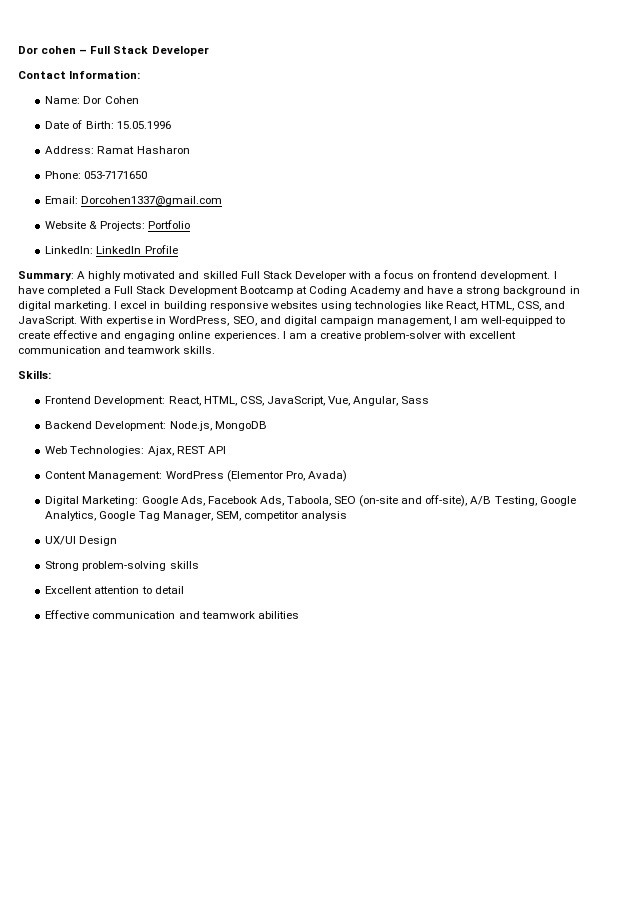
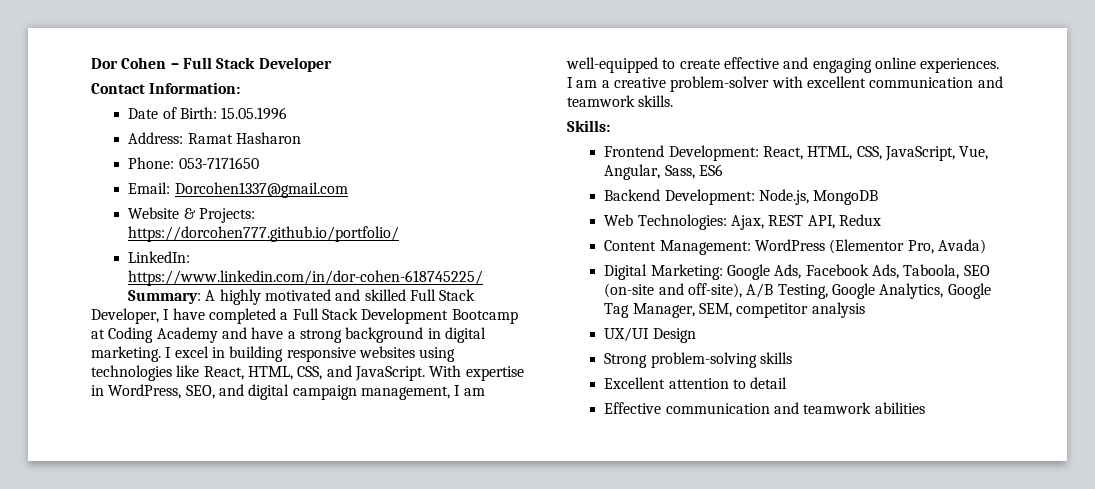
[18,46,77,54] Dor cohen -> [91,57,167,69] Dor Cohen
[45,96,139,104] // Name: Dor Cohen -> (241, 88) none
[147,220,190,229] Portfolio -> [128,226,400,242] https://dorcohen777.github.io/portfolio/
[96,245,178,254] LinkedIn Profile -> [128,270,484,286] https://www.linkedin.com/in/dor-cohen-618745225/
[294,270,551,281] Developer with a focus on frontend development. -> [91,308,159,324] Developer,
[401,396,430,404] Sass -> [664,164,723,179] Sass, ES6
[207,446,226,454] API -> [807,214,881,229] API, Redux

